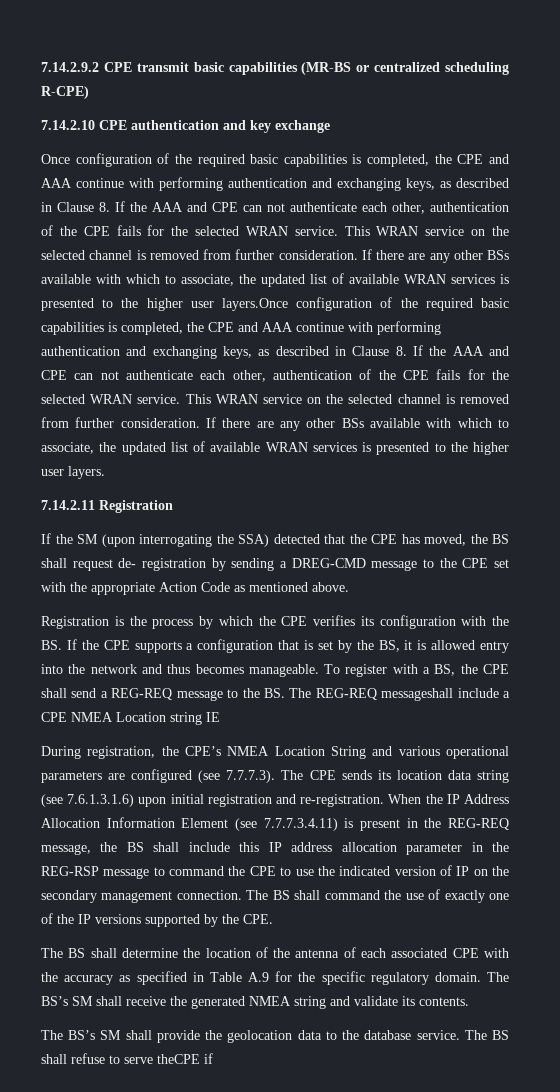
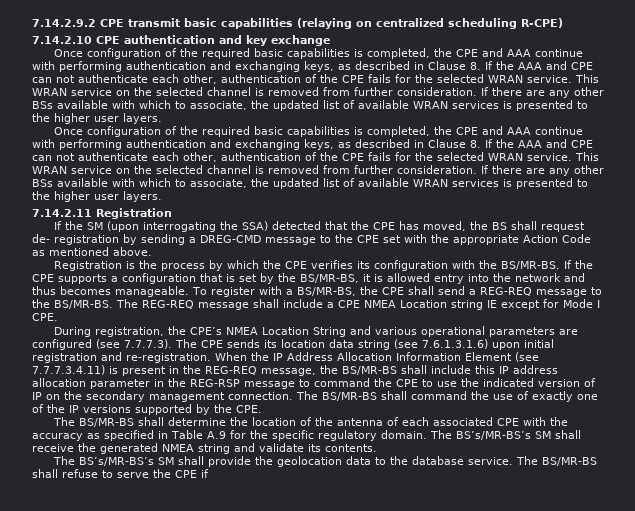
[301,62,370,75] (MR-BS or -> [297,18,372,29] (relaying on
[222,298,288,311] layers.Once -> [123,113,162,124] [54,127,84,135] layers. // Once
[41,640,62,650] BS. -> [501,261,561,270] BS/MR-BS.
[378,640,400,652] BS, -> [300,274,359,283] BS/MR-BS,
[434,664,456,676] BS, -> [296,287,356,296] BS/MR-BS,
[263,688,285,698] BS. -> [54,300,113,309] BS/MR-BS.
[381,688,454,701] messageshall -> [198,299,279,310] message shall
(220, 717) none -> [501,299,600,310] [32,313,58,321] except for Mode I CPE.
[126,842,144,852] BS -> [342,366,397,375] BS/MR-BS
[272,890,290,900] BS -> [322,392,377,401] BS/MR-BS
[68,948,86,958] BS -> [79,418,135,427] BS/MR-BS
[41,996,68,1006] BS’s -> [455,431,531,440] BS’s/MR-BS’s
[68,1030,96,1040] BS’s -> [79,457,155,466] BS’s/MR-BS’s
[491,1030,509,1040] BS -> [542,457,598,466] BS/MR-BS
[157,1054,200,1064] theCPE -> [153,469,197,478] the CPE

